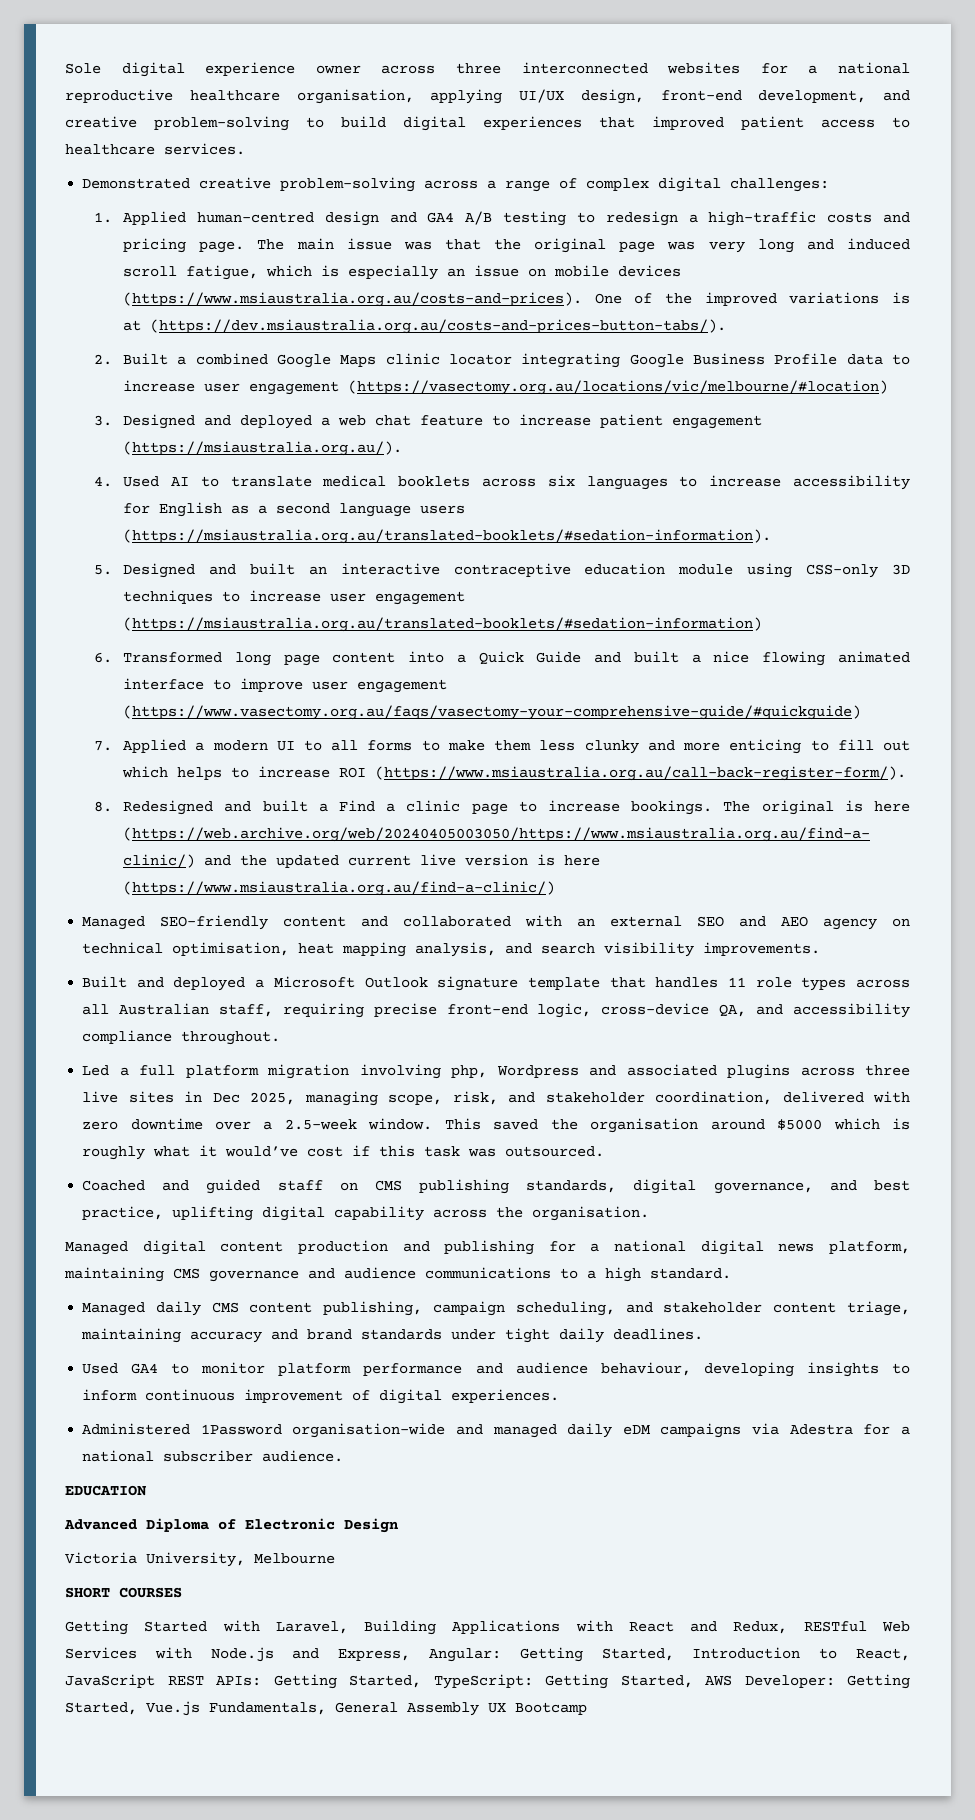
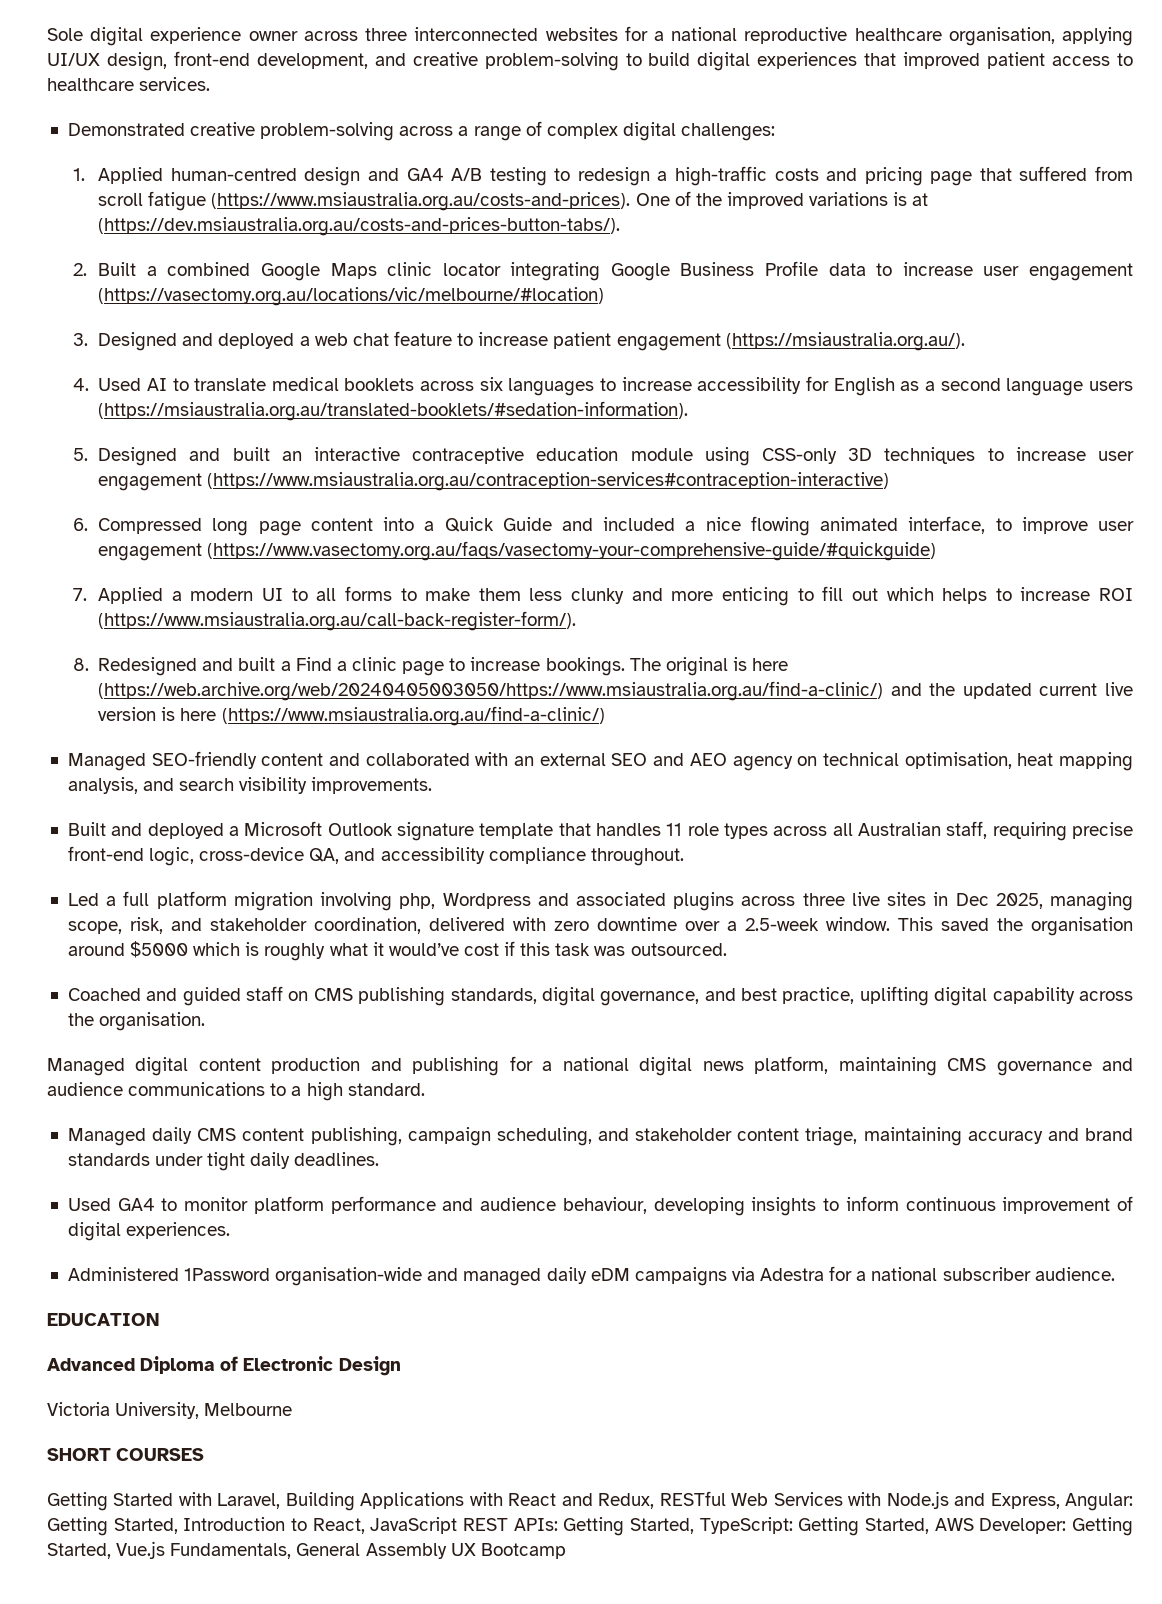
[199,238,910,253] [123,265,682,280] page. The main issue was that the original page was very long and induced scroll fatigue, which is especially an issue on mobile devices -> [930,166,1133,186] [98,191,207,211] page that suffered from scroll fatigue
[123,617,763,632] (https://msiaustralia.org.au/translated-booklets/#sedation-information) -> [207,472,890,491] (https://www.msiaustralia.org.au/contraception-services#contraception-interactive)
[123,652,223,663] Transformed -> [98,518,203,534] Compressed
[633,651,679,663] built -> [603,517,676,531] included
[123,678,205,690] interface -> [908,516,986,534] interface,

